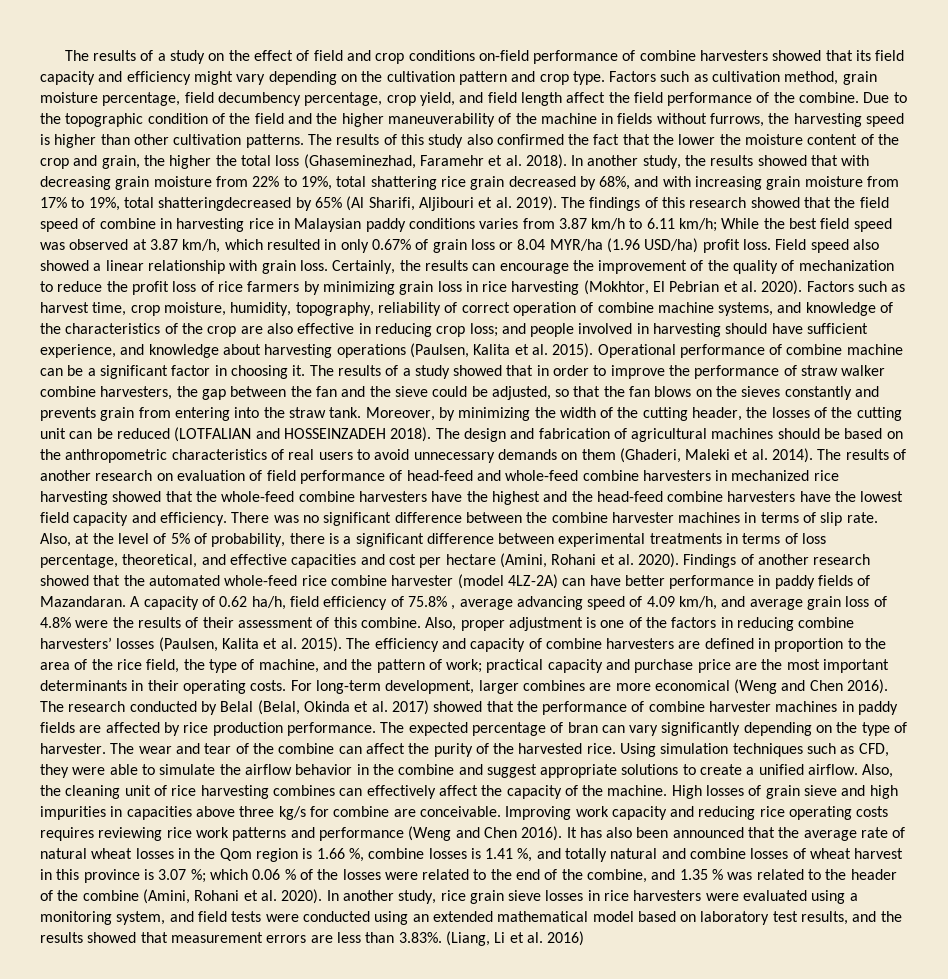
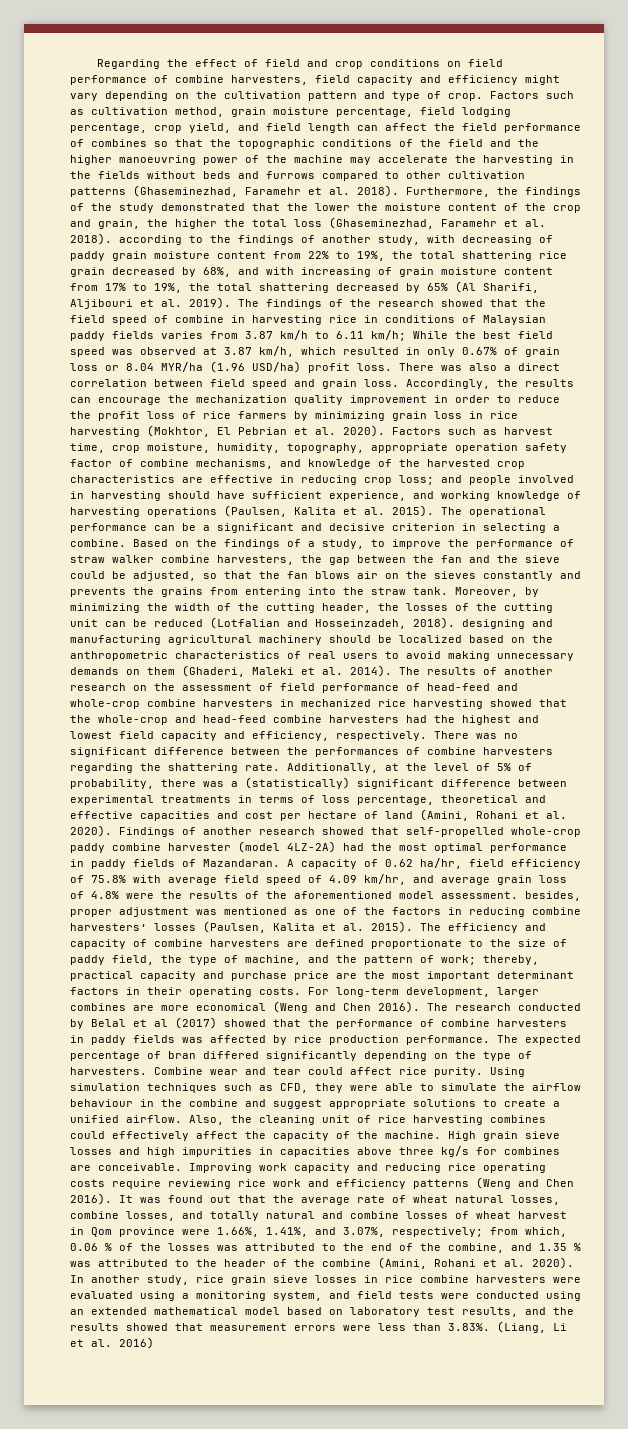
[64,50,225,64] The results of a study on -> [97,59,161,69] Regarding
[478,50,872,64] on-field performance of combine harvesters showed that its -> [447,59,504,67] [70,75,308,85] on field performance of combine harvesters,
[539,71,605,85] crop type. -> [392,91,483,101] type of crop.
[217,92,301,106] decumbency -> [462,107,511,117] lodging
(562, 99) none -> [357,125,378,131] can
[773,92,907,103] the combine. Due to -> [91,139,203,147] combines so that
[147,113,208,124] condition -> [322,139,392,147] conditions
[387,113,495,127] maneuverability -> [119,155,238,165] manoeuvring power
[601,113,905,127] [40,134,620,148] in fields without furrows, the harvesting speed is higher than other cultivation patterns. The results of this study also confirmed the fact -> [350,155,574,165] [70,171,525,181] [70,185,581,197] [70,203,245,213] may accelerate the harvesting in the fields without beds and furrows compared to other cultivation patterns (Ghaseminezhad, Faramehr et al. 2018). Furthermore, the findings of the study demonstrated
[571,155,870,169] [40,176,212,190] In another study, the results showed that with decreasing grain moisture -> [119,235,553,245] [70,251,266,261] according to the findings of another study, with decreasing of paddy grain moisture content
(332, 183) none -> [392,251,413,259] the
[766,176,863,190] grain moisture -> [378,267,553,277] of grain moisture content
[123,197,292,211] total shatteringdecreased -> [189,283,399,293] the total shattering decreased
[662,197,686,208] this -> [350,299,371,307] the
(290, 223) none -> [385,315,476,323] conditions of
[408,218,475,229] conditions -> [112,331,154,339] fields
[775,239,880,253] [40,260,258,274] Field speed also showed a linear relationship with -> [399,363,560,371] [70,379,315,389] There was also a direct correlation between field speed and
[332,260,396,274] Certainly, -> [406,379,490,389] Accordingly,
[598,260,894,274] improvement of the quality of mechanization -> [196,395,490,405] mechanization quality improvement in order
[377,302,894,316] [40,323,293,337] reliability of correct operation of combine machine systems, and knowledge of the characteristics of the crop are also -> [371,443,567,453] [70,459,525,469] [70,475,203,483] appropriate operation safety factor of combine mechanisms, and knowledge of the harvested crop characteristics are
[148,344,261,358] knowledge about -> [441,491,581,501] working knowledge of
[597,344,903,358] [40,365,590,379] Operational performance of combine machine can be a significant factor in choosing it. The results of a study showed that in order -> [441,507,546,517] [70,523,560,533] [70,539,364,549] The operational performance can be a significant and decisive criterion in selecting a combine. Based on the findings of a study,
(692, 391) none -> [357,571,378,579] air
[100,407,135,421] grain -> [133,587,203,597] the grains
[174,427,774,442] (LOTFALIAN and HOSSEINZADEH 2018). The design and fabrication of agricultural machines -> [210,617,553,629] [70,635,322,645] (Lotfalian and Hosseinzadeh, 2018). designing and manufacturing agricultural machinery
(841, 433) none -> [399,635,462,643] localized
(410, 454) none -> [448,651,490,661] making
[176,470,245,481] evaluation -> [154,683,252,691] the assessment
[505,470,579,481] whole-feed -> [70,699,140,709] whole-crop
[221,491,463,502] whole-feed combine harvesters have -> [98,715,427,725] whole-crop and head-feed combine harvesters had
[571,491,857,502] the head-feed combine harvesters have the -> (539, 719) none
[159,512,227,526] efficiency. -> [252,731,427,741] efficiency, respectively.
[551,512,878,526] [40,533,71,547] combine harvester machines in terms of slip rate. Also, -> [315,747,553,757] [70,763,378,773] performances of combine harvesters regarding the shattering rate. Additionally,
[328,533,352,544] is a -> [203,777,350,789] was a (statistically)
[122,554,198,568] theoretical, -> [441,795,518,803] theoretical
(496, 559) none -> [364,811,413,819] of land
[123,574,665,589] the automated whole-feed rice combine harvester (model 4LZ-2A) can have better -> [406,827,581,837] [70,841,483,853] self-propelled whole-crop paddy combine harvester (model 4LZ-2A) had the most optimal
[251,596,286,610] ha/h, -> [420,858,462,869] ha/hr,
[451,596,583,610] , average advancing -> [133,875,259,885] with average field
[679,596,718,610] km/h, -> [364,874,406,885] km/hr,
[202,617,597,631] their assessment of this combine. Also, proper adjustment is -> [266,891,581,901] [70,907,308,917] the aforementioned model assessment. besides, proper adjustment was mentioned as
[758,638,887,652] [40,659,142,670] in proportion to the area of the rice -> [371,939,567,949] [70,955,105,965] proportionate to the size of paddy
(483, 666) none -> [483,955,539,965] thereby,
[40,680,127,691] determinants -> [497,971,574,979] [70,987,119,995] determinant factors
[257,700,429,715] (Belal, Okinda et al. 2017) -> [133,1017,217,1029] et al (2017)
[709,701,899,715] [40,722,102,733] harvester machines in paddy fields are -> [497,1019,567,1027] [70,1035,203,1045] harvesters in paddy fields was
[601,725,659,736] can vary -> [203,1051,259,1059] differed
[40,743,135,754] harvester. The -> [70,1067,203,1075] harvesters. Combine
[235,743,616,757] of the combine can affect the purity of the harvested rice. -> [308,1067,483,1077] could affect rice purity.
[295,764,353,775] behavior -> [70,1099,133,1107] behaviour
[339,788,363,796] can -> [70,1131,105,1139] could
[706,785,838,799] losses of grain sieve -> [483,1131,560,1141] [70,1147,112,1155] grain sieve losses
[333,806,390,817] combine -> [504,1147,560,1155] combines
[40,827,94,841] requires -> [112,1179,161,1189] require
[232,827,404,841] patterns and performance -> [308,1179,469,1189] and efficiency patterns
[579,827,744,838] has also been announced -> [140,1195,231,1203] was found out
[40,848,533,862] natural wheat losses in the Qom region is 1.66 %, combine losses is 1.41 %, -> [413,1195,560,1205] [70,1211,175,1221] wheat natural losses, combine losses,
[56,869,248,883] this province is 3.07 %; which -> [91,1227,567,1237] Qom province were 1.66%, 1.41%, and 3.07%, respectively; from which,
[384,869,470,880] were related -> [217,1243,315,1251] was attributed
[756,869,804,880] related -> [98,1259,168,1267] attributed
(630, 895) none -> [420,1275,469,1283] combine
[310,935,333,943] are -> [343,1325,371,1331] were

